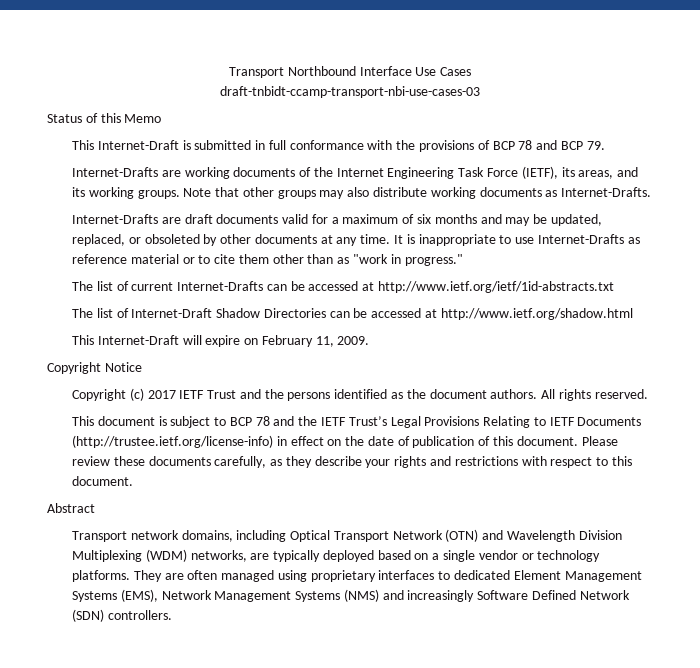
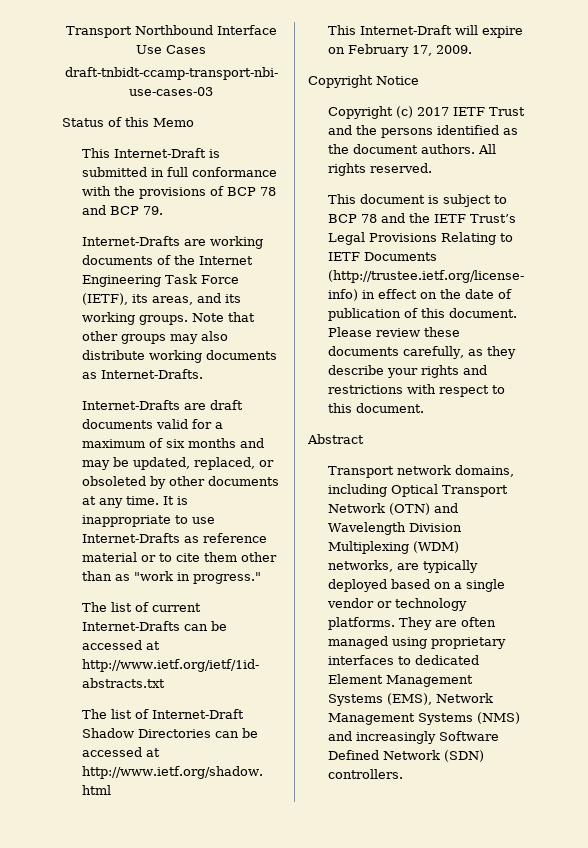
[315,336,334,347] 11, -> [412,45,433,56] 17,

